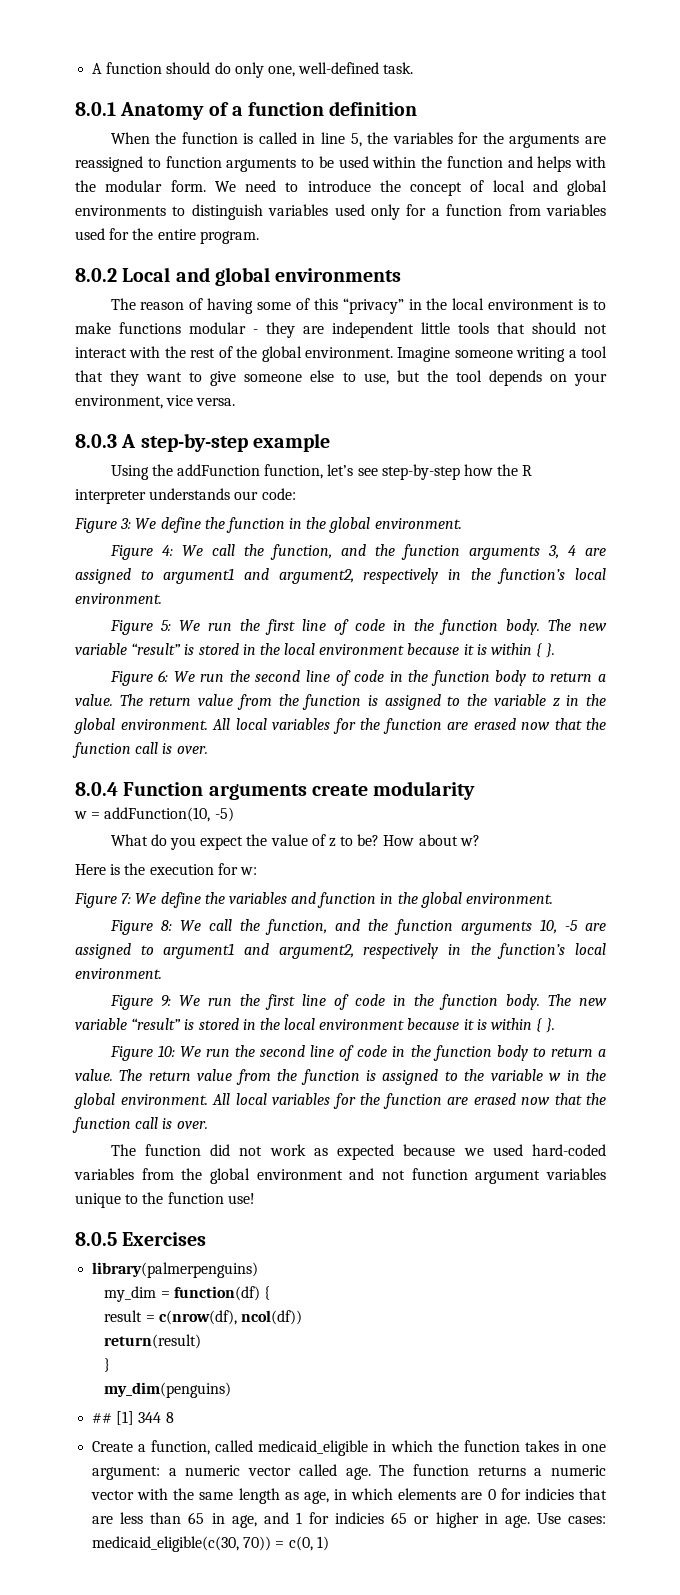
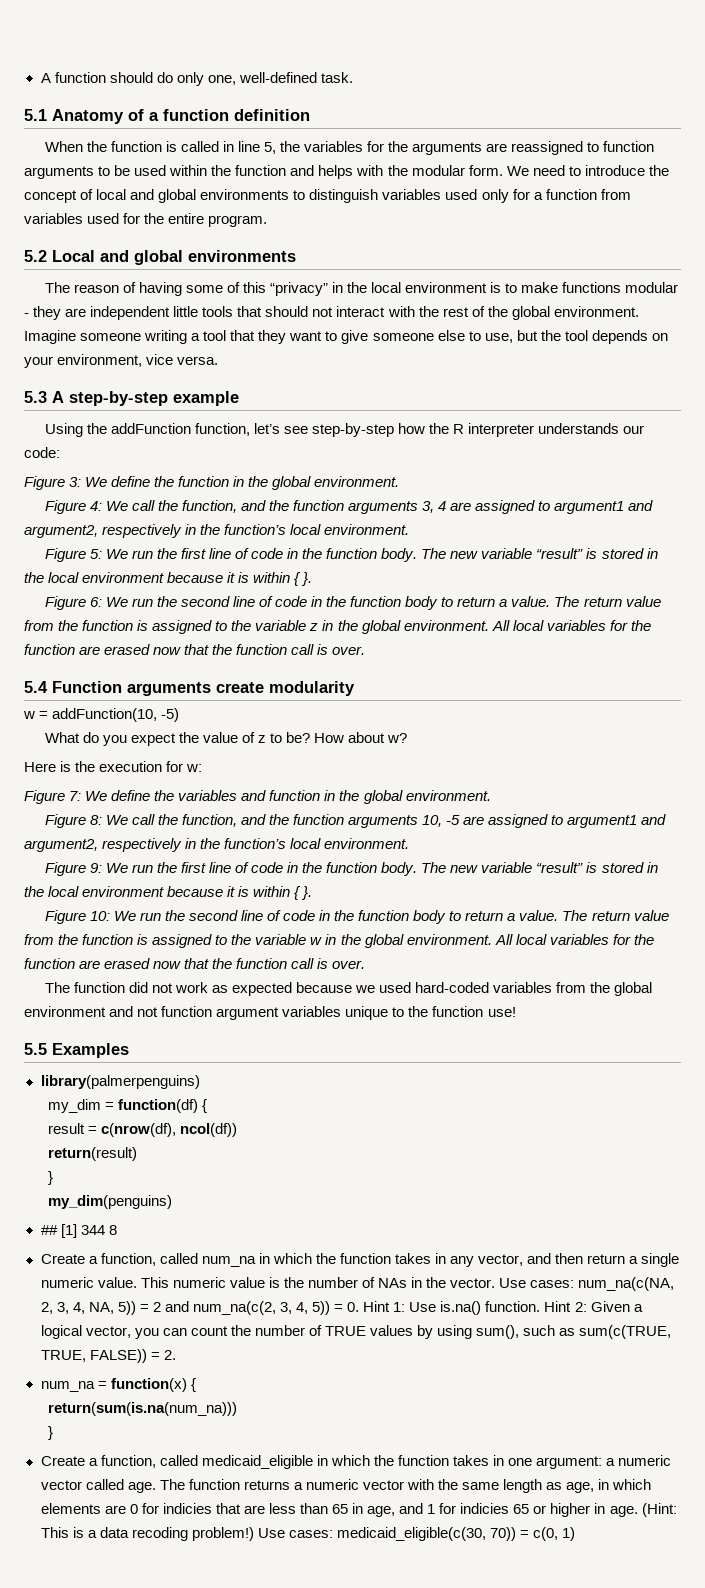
[75,102,116,116] 8.0.1 -> [24,109,47,121] 5.1
[75,268,117,282] 8.0.2 -> [24,250,47,262] 5.2
[75,434,117,448] 8.0.3 -> [24,391,47,403] 5.3
[75,782,118,796] 8.0.4 -> [24,681,48,693] 5.4
[75,1232,207,1246] 8.0.5 Exercises -> [24,1043,129,1058] 5.5 Examples
(174, 1417) none -> [40,1253,680,1267] [40,1277,675,1291] [40,1301,643,1315] [40,1325,672,1339] [40,1349,176,1363] [40,1378,196,1392] [48,1402,238,1416] [48,1426,54,1440] // Create a function, called num_na in which the function takes in any vector, and then return a single numeric value. This numeric value is the number of NAs in the vector. Use cases: num_na(c(NA, 2, 3, 4, NA, 5)) = 2 and num_na(c(2, 3, 4, 5)) = 0. Hint 1: Use is.na() function. Hint 2: Given a logical vector, you can count the number of TRUE values by using sum(), such as sum(c(TRUE, TRUE, FALSE)) = 2. // num_na = function(x) { // return(sum(is.na(num_na))) // }
(530, 1521) none -> [641,1503,677,1517] [40,1527,254,1541] (Hint: This is a data recoding problem!)

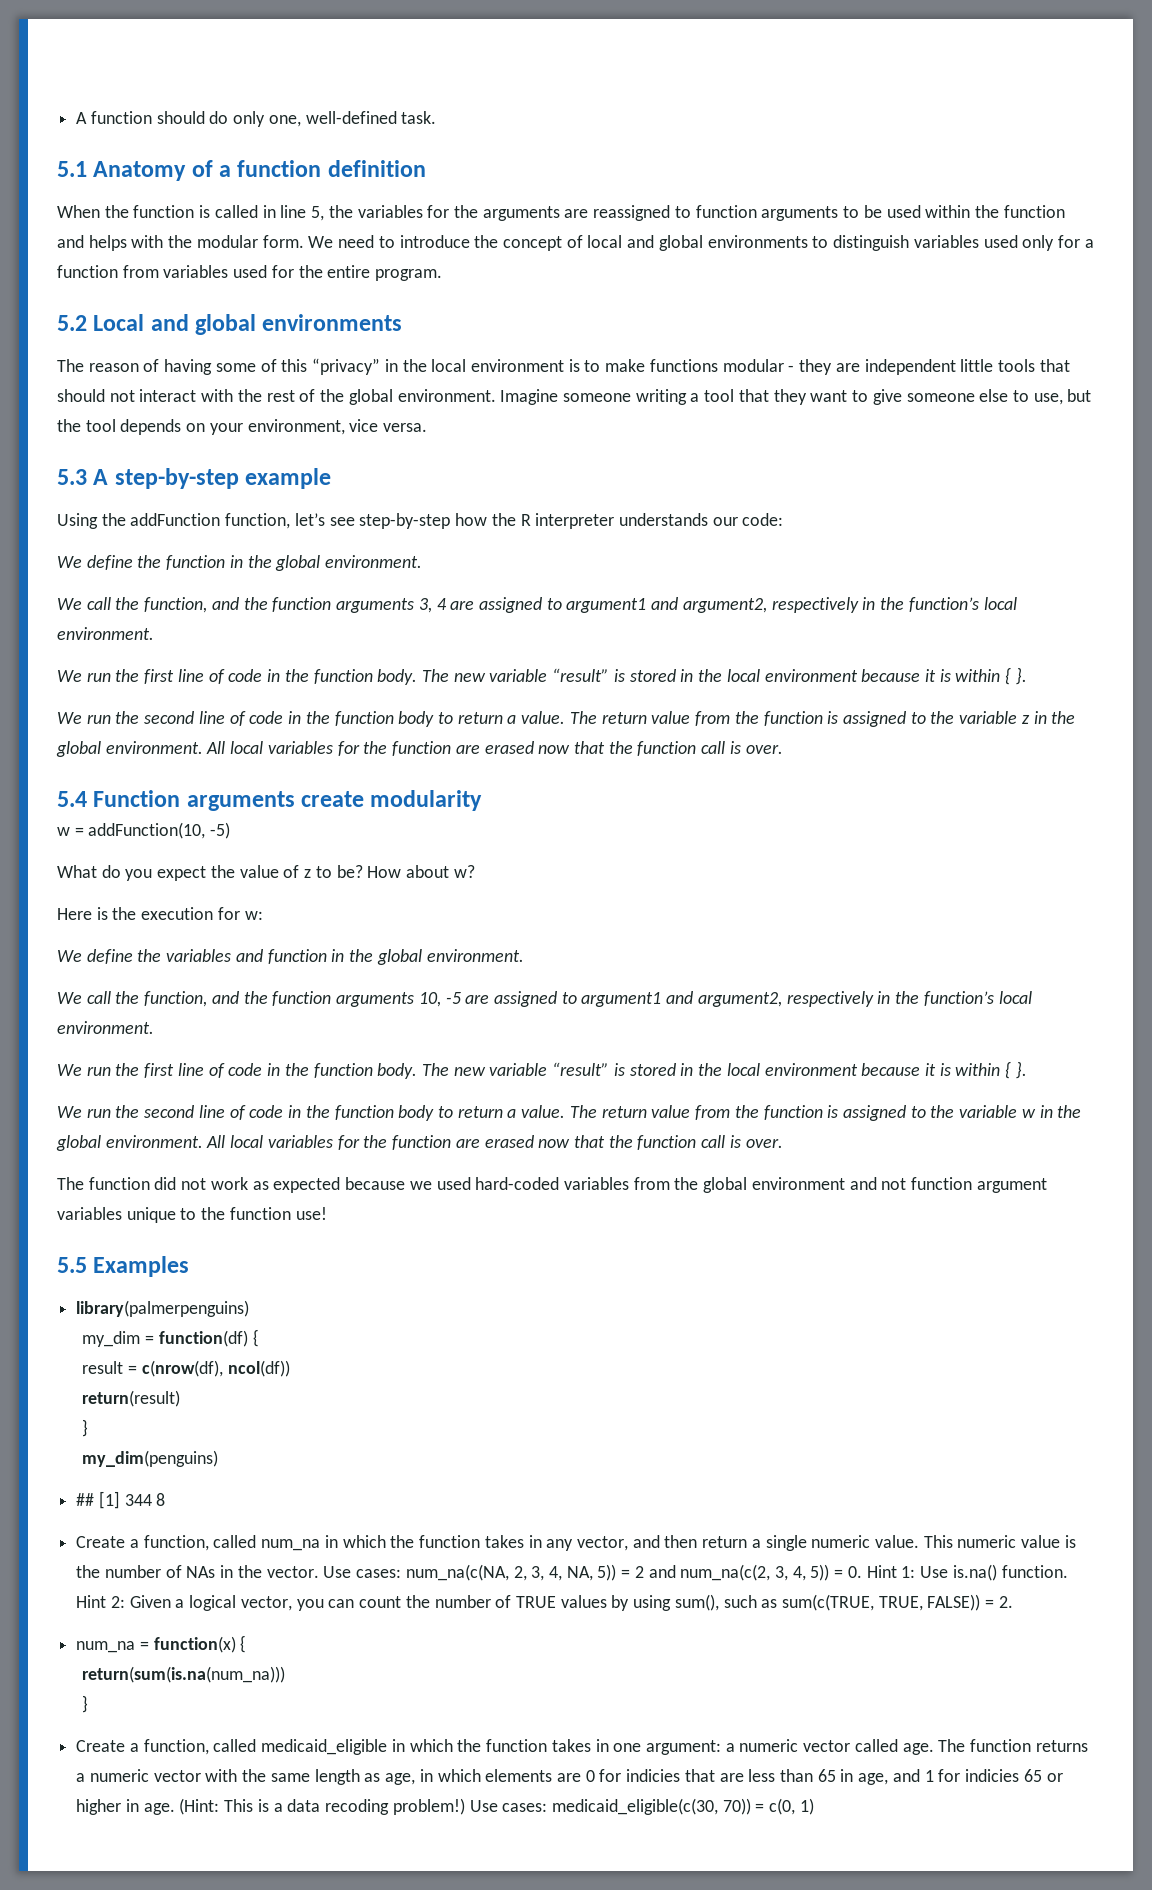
[24,476,82,490] Figure 3: -> (784, 519) none
[44,500,102,514] Figure 4: -> (423, 561) none
[44,548,102,562] Figure 5: -> (154, 633) none
[44,596,102,610] Figure 6: -> (1027, 676) none
[24,790,82,804] Figure 7: -> (263, 915) none
[44,814,102,828] Figure 8: -> (524, 955) none
[44,862,102,876] Figure 9: -> (154, 1027) none
[44,910,110,924] Figure 10: -> (1027, 1070) none

